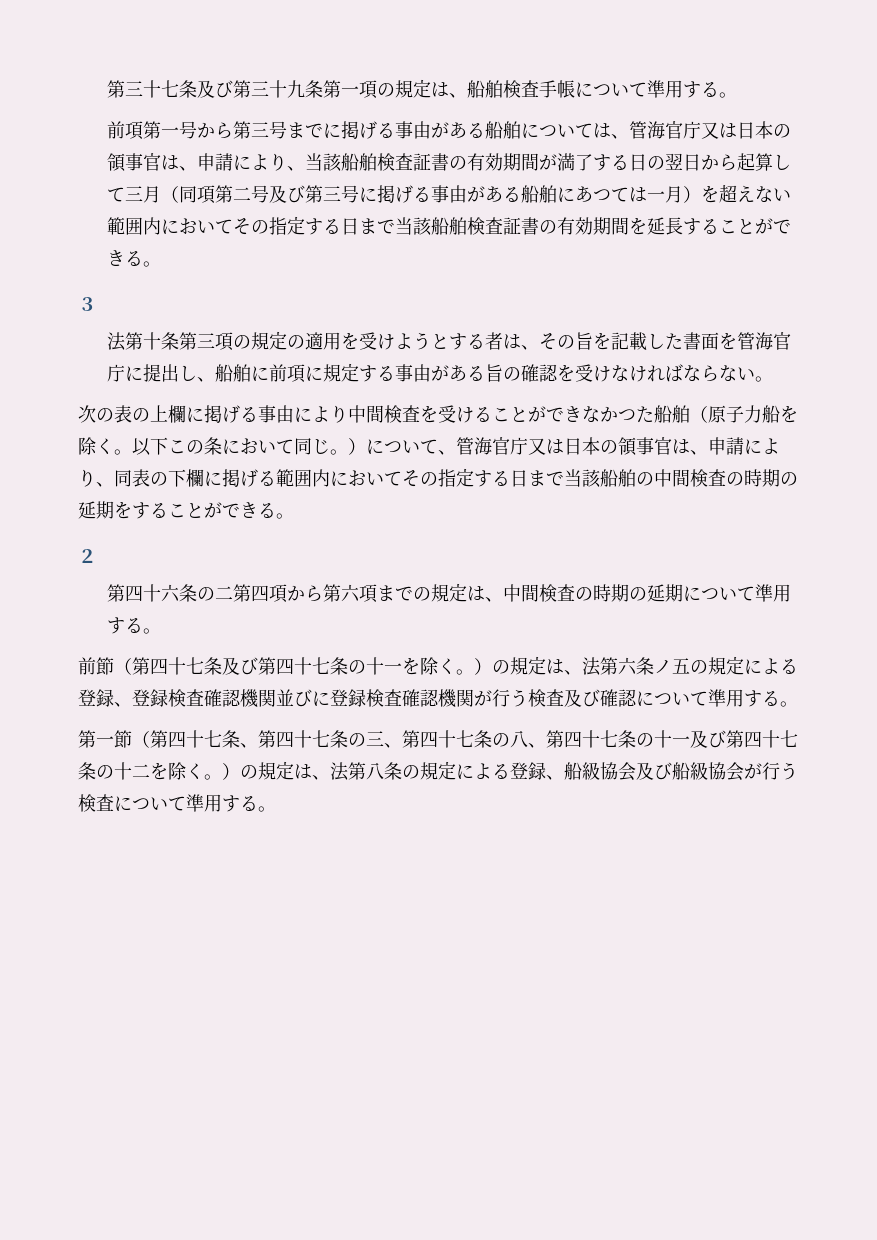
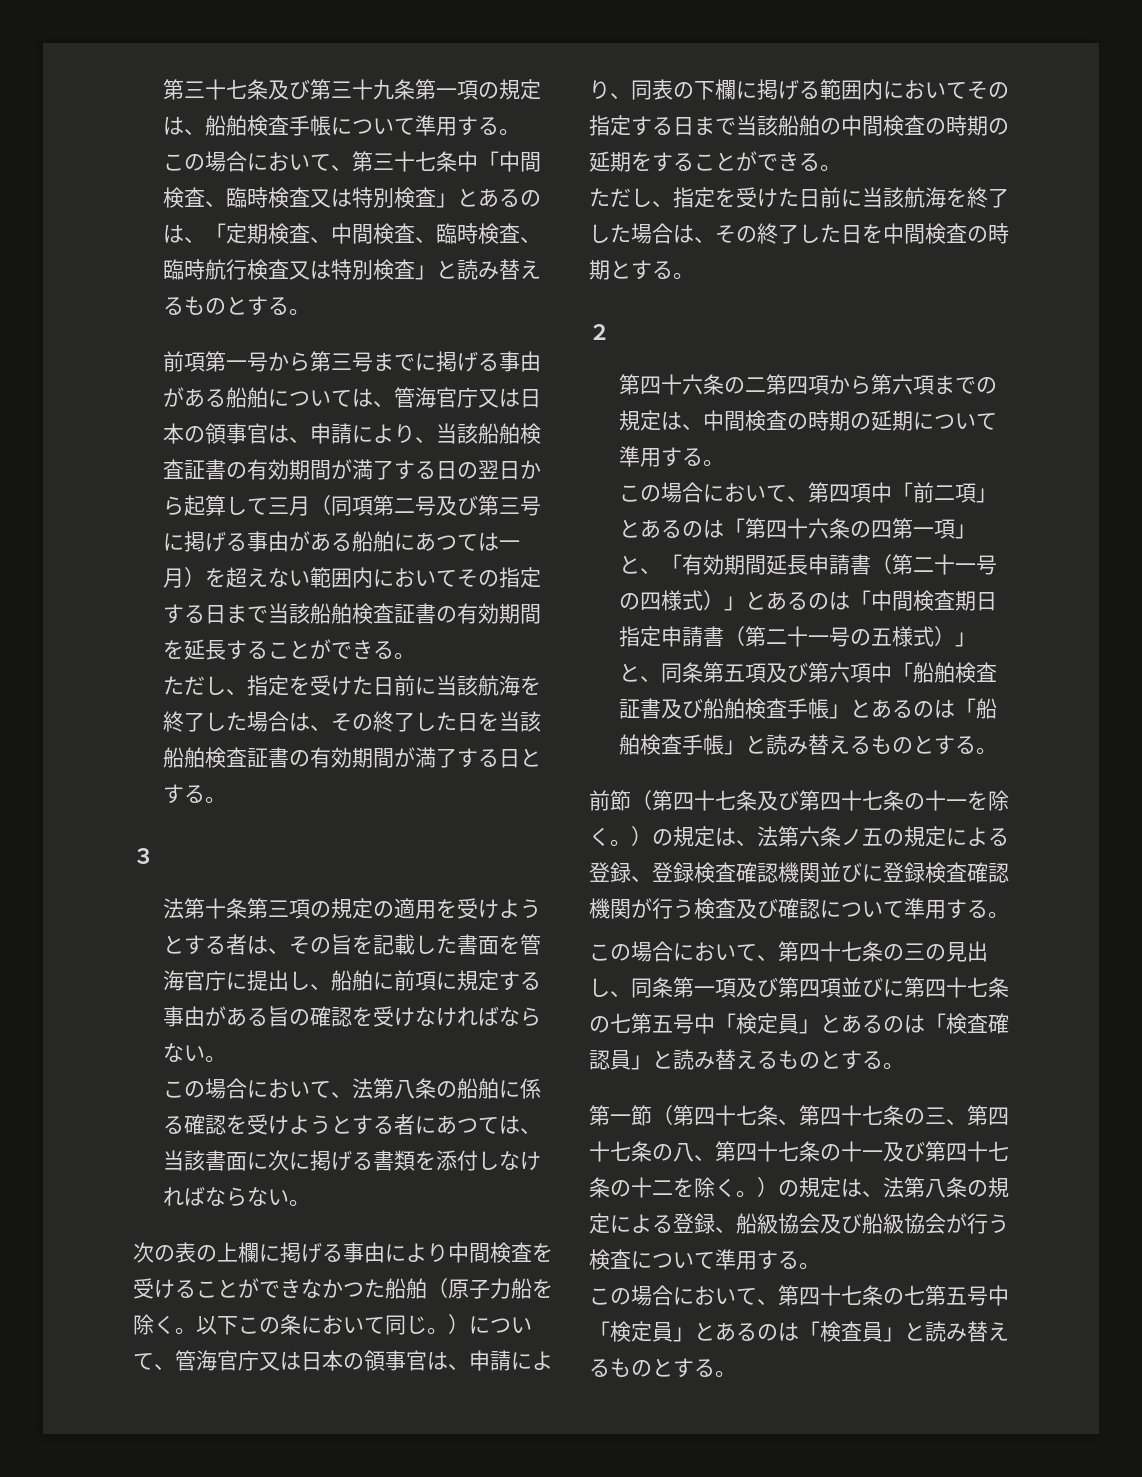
(737, 95) none -> [163,151,542,172] [163,187,542,208] [163,223,542,244] [163,259,542,280] [163,296,311,316] // この場合において、第三十七条中「中間検査、臨時検査又は特別検査」とあるのは、「定期検査、中間検査、臨時検査、臨時航行検査又は特別検査」と読み替えるものとする。
(161, 264) none -> [163,675,542,696] [163,711,542,732] [163,747,542,768] [163,784,227,804] // ただし、指定を受けた日前に当該航海を終了した場合は、その終了した日を当該船舶検査証書の有効期間が満了する日とする。
(773, 379) none -> [163,1078,542,1099] [163,1114,542,1135] [163,1150,542,1171] [163,1186,311,1207] // この場合において、法第八条の船舶に係る確認を受けようとする者にあつては、当該書面に次に掲げる書類を添付しなければならない。
(294, 516) none -> [589,187,1009,208] [589,223,1009,244] [589,260,694,280] // ただし、指定を受けた日前に当該航海を終了した場合は、その終了した日を中間検査の時期とする。
(161, 631) none -> [619,482,998,503] [619,518,977,539] [619,554,998,575] [619,590,998,611] [619,626,977,647] [619,662,998,683] [619,698,998,719] [619,734,998,755] // この場合において、第四項中「前二項」とあるのは「第四十六条の四第一項」と、「有効期間延長申請書（第二十一号の四様式）」とあるのは「中間検査期日指定申請書（第二十一号の五様式）」と、同条第五項及び第六項中「船舶検査証書及び船舶検査手帳」とあるのは「船舶検査手帳」と読み替えるものとする。
(798, 704) none -> [589,941,988,962] [589,977,1009,998] [589,1013,1009,1034] [589,1049,904,1070] // この場合において、第四十七条の三の見出し、同条第一項及び第四項並びに第四十七条の七第五号中「検定員」とあるのは「検査確認員」と読み替えるものとする。
(276, 809) none -> [589,1285,1009,1306] [589,1321,1009,1342] [589,1358,736,1378] // この場合において、第四十七条の七第五号中「検定員」とあるのは「検査員」と読み替えるものとする。

